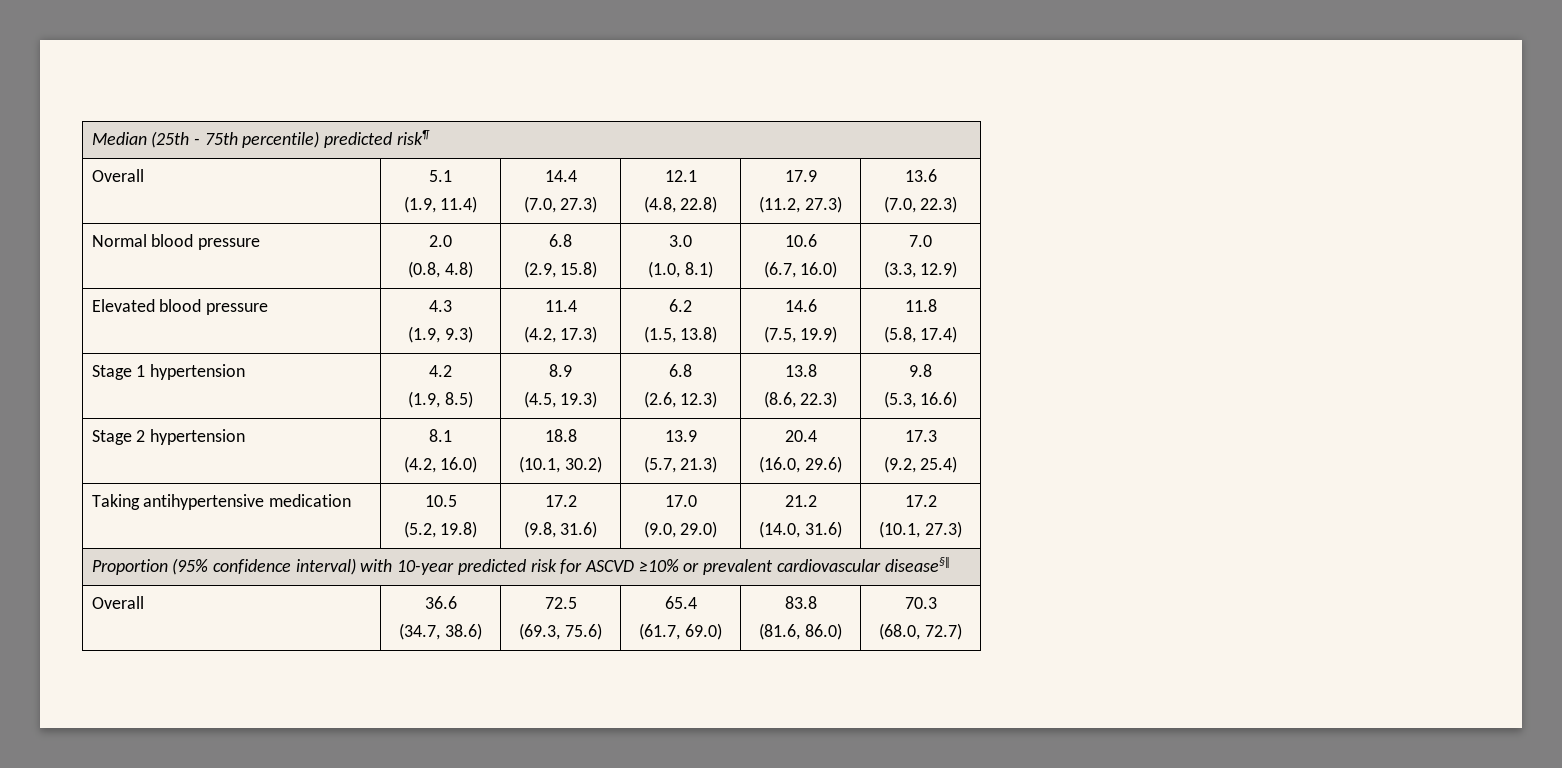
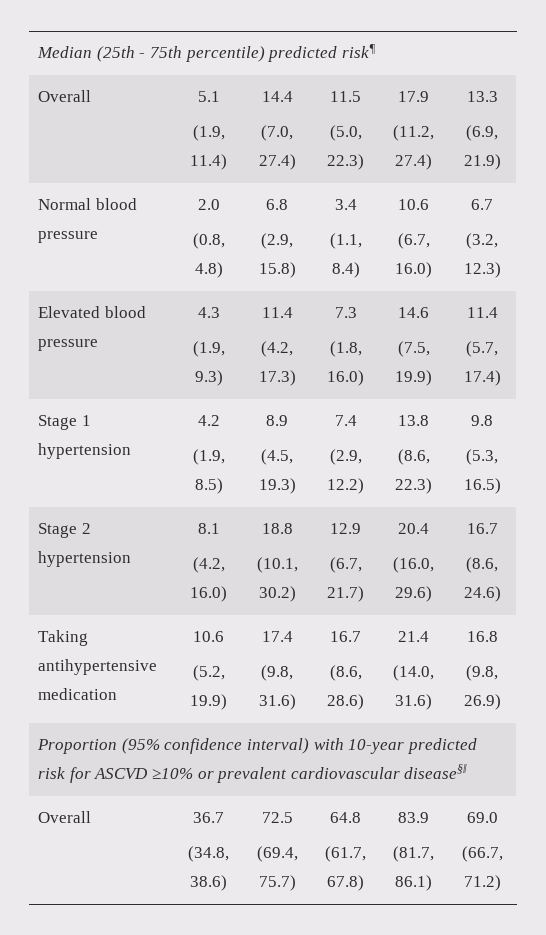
[560,196,598,213] [664,170,697,182] [643,196,718,213] [784,170,817,182] [759,196,842,213] [904,169,937,182] [883,196,958,213] 27.3) | 12.1 // (4.8, 22.8) | 17.9 // (11.2, 27.3) | 13.6 // (7.0, 22.3) -> [258,154,296,170] [330,91,361,102] [329,125,362,141] [327,154,364,170] [398,91,429,102] [393,125,434,141] [395,154,432,170] [466,91,498,102] [466,125,498,141] [463,154,501,170] 27.4) | 11.5 // (5.0, 22.3) | 17.9 // (11.2, 27.4) | 13.3 // (6.9, 21.9)
[669,235,692,247] [648,261,713,278] 3.0 // (1.0, 8.1) -> [334,199,357,210] [329,233,362,249] [331,262,360,278] 3.4 // (1.1, 8.4)
[909,235,932,247] [883,261,958,278] 7.0 // (3.3, 12.9) -> [471,199,493,210] [466,233,498,249] [463,262,501,278] 6.7 // (3.2, 12.3)
[669,299,692,312] [643,326,718,343] 6.2 // (1.5, 13.8) -> [334,307,357,318] [329,341,362,357] [327,370,364,386] 7.3 // (1.8, 16.0)
[904,299,937,312] [883,326,916,343] 11.8 // (5.8, -> [466,307,498,318] [466,341,498,357] 11.4 // (5.7,
[669,364,692,377] [643,391,718,408] 6.8 // (2.6, 12.3) -> [334,415,357,426] [329,449,362,465] [327,478,364,494] 7.4 // (2.9, 12.2)
[920,391,958,408] 16.6) -> [463,478,501,494] 16.5)
[664,430,697,442] [643,456,718,473] 13.9 // (5.7, 21.3) -> [330,523,361,534] [329,557,362,573] [327,586,364,602] 12.9 // (6.7, 21.7)
[904,430,937,442] [883,456,958,473] 17.3 // (9.2, 25.4) -> [466,523,498,534] [466,557,498,573] [463,586,501,602] 16.7 // (8.6, 24.6)
[424,495,457,507] 10.5 -> [193,631,224,642] 10.6
[440,521,478,538] [544,495,577,507] 19.8) | 17.2 -> [190,694,227,710] [261,631,293,642] 19.9) | 17.4
[664,495,697,507] [643,521,718,538] [784,495,817,507] 17.0 // (9.0, 29.0) | 21.2 -> [330,631,361,642] [329,665,362,681] [327,694,364,710] [398,631,429,642] 16.7 // (8.6, 28.6) | 21.4
[904,495,937,507] [879,521,962,538] 17.2 // (10.1, 27.3) -> [466,631,498,642] [466,665,498,681] [463,694,501,710] 16.8 // (9.8, 26.9)
[424,596,457,609] [399,623,441,640] 36.6 // (34.7, -> [193,812,224,823] [188,846,229,862] 36.7 // (34.8,
[519,623,602,640] [664,596,697,609] [639,623,722,640] [784,596,817,609] [759,623,842,640] [904,597,937,609] [879,623,962,640] (69.3, 75.6) | 65.4 // (61.7, 69.0) | 83.8 // (81.6, 86.0) | 70.3 // (68.0, 72.7) -> [256,846,298,862] [258,875,296,891] [330,812,361,823] [325,846,366,862] [327,875,364,891] [398,812,429,823] [393,846,434,862] [395,875,432,891] [466,812,498,823] [461,846,503,862] [463,875,501,891] (69.4, 75.7) | 64.8 // (61.7, 67.8) | 83.9 // (81.7, 86.1) | 69.0 // (66.7, 71.2)

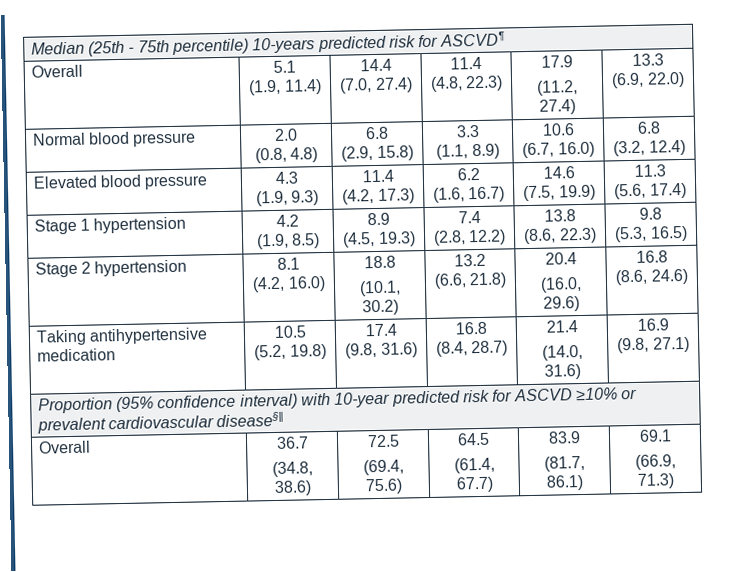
[268,44,375,62] predicted risk¶ -> [252,31,505,54] 10-years predicted risk for ASCVD¶
[330,91,361,102] [329,125,362,141] 11.5 // (5.0, -> [450,56,482,70] [429,76,463,92] 11.4 // (4.8,
[463,154,501,170] 21.9) -> [646,71,685,88] 22.0)
[334,199,357,210] 3.4 -> [455,124,480,138] 3.3
[331,262,360,278] 8.4) -> [471,143,500,160] 8.9)
[471,199,493,210] 6.7 -> [637,121,661,134] 6.8
[463,262,501,278] 12.3) -> [648,139,686,156] 12.4)
[334,307,357,318] [329,341,362,357] [327,370,364,386] 7.3 // (1.8, 16.0) -> [456,167,480,181] [432,186,506,203] 6.2 // (1.6, 16.7)
[466,307,498,318] [466,341,498,357] 11.4 // (5.7, -> [633,164,666,177] [614,183,647,200] 11.3 // (5.6,
[329,449,362,465] (2.9, -> [432,230,466,246] (2.8,
[330,523,361,534] [329,557,362,573] [327,586,364,602] 12.9 // (6.7, 21.7) -> [454,253,486,267] [433,272,508,289] 13.2 // (6.6, 21.8)
[466,523,498,534] 16.7 -> [635,250,668,263] 16.8
[193,631,224,642] 10.6 -> [273,325,306,339] 10.5
[190,694,227,710] 19.9) -> [289,343,327,360] 19.8)
[330,631,361,642] [329,665,362,681] [327,694,364,710] 16.7 // (8.6, 28.6) -> [455,321,487,335] [435,340,509,357] 16.8 // (8.4, 28.7)
[466,631,498,642] [466,665,498,681] [463,694,501,710] 16.8 // (9.8, 26.9) -> [636,318,669,331] [617,336,690,354] 16.9 // (9.8, 27.1)
[258,875,296,891] [330,812,361,823] [325,846,366,862] [327,875,364,891] 75.7) | 64.8 // (61.7, 67.8) -> [365,478,403,495] [457,432,490,446] [453,457,495,474] [455,476,494,493] 75.6) | 64.5 // (61.4, 67.7)
[466,812,498,823] [461,846,503,862] [463,875,501,891] 69.0 // (66.7, 71.2) -> [638,429,672,442] [635,454,676,470] [637,473,675,489] 69.1 // (66.9, 71.3)

